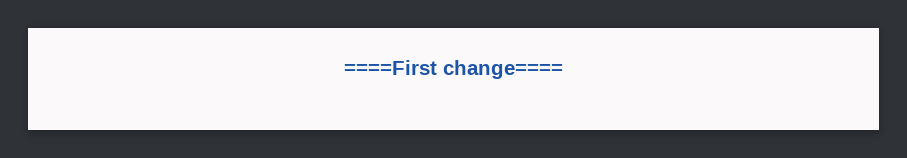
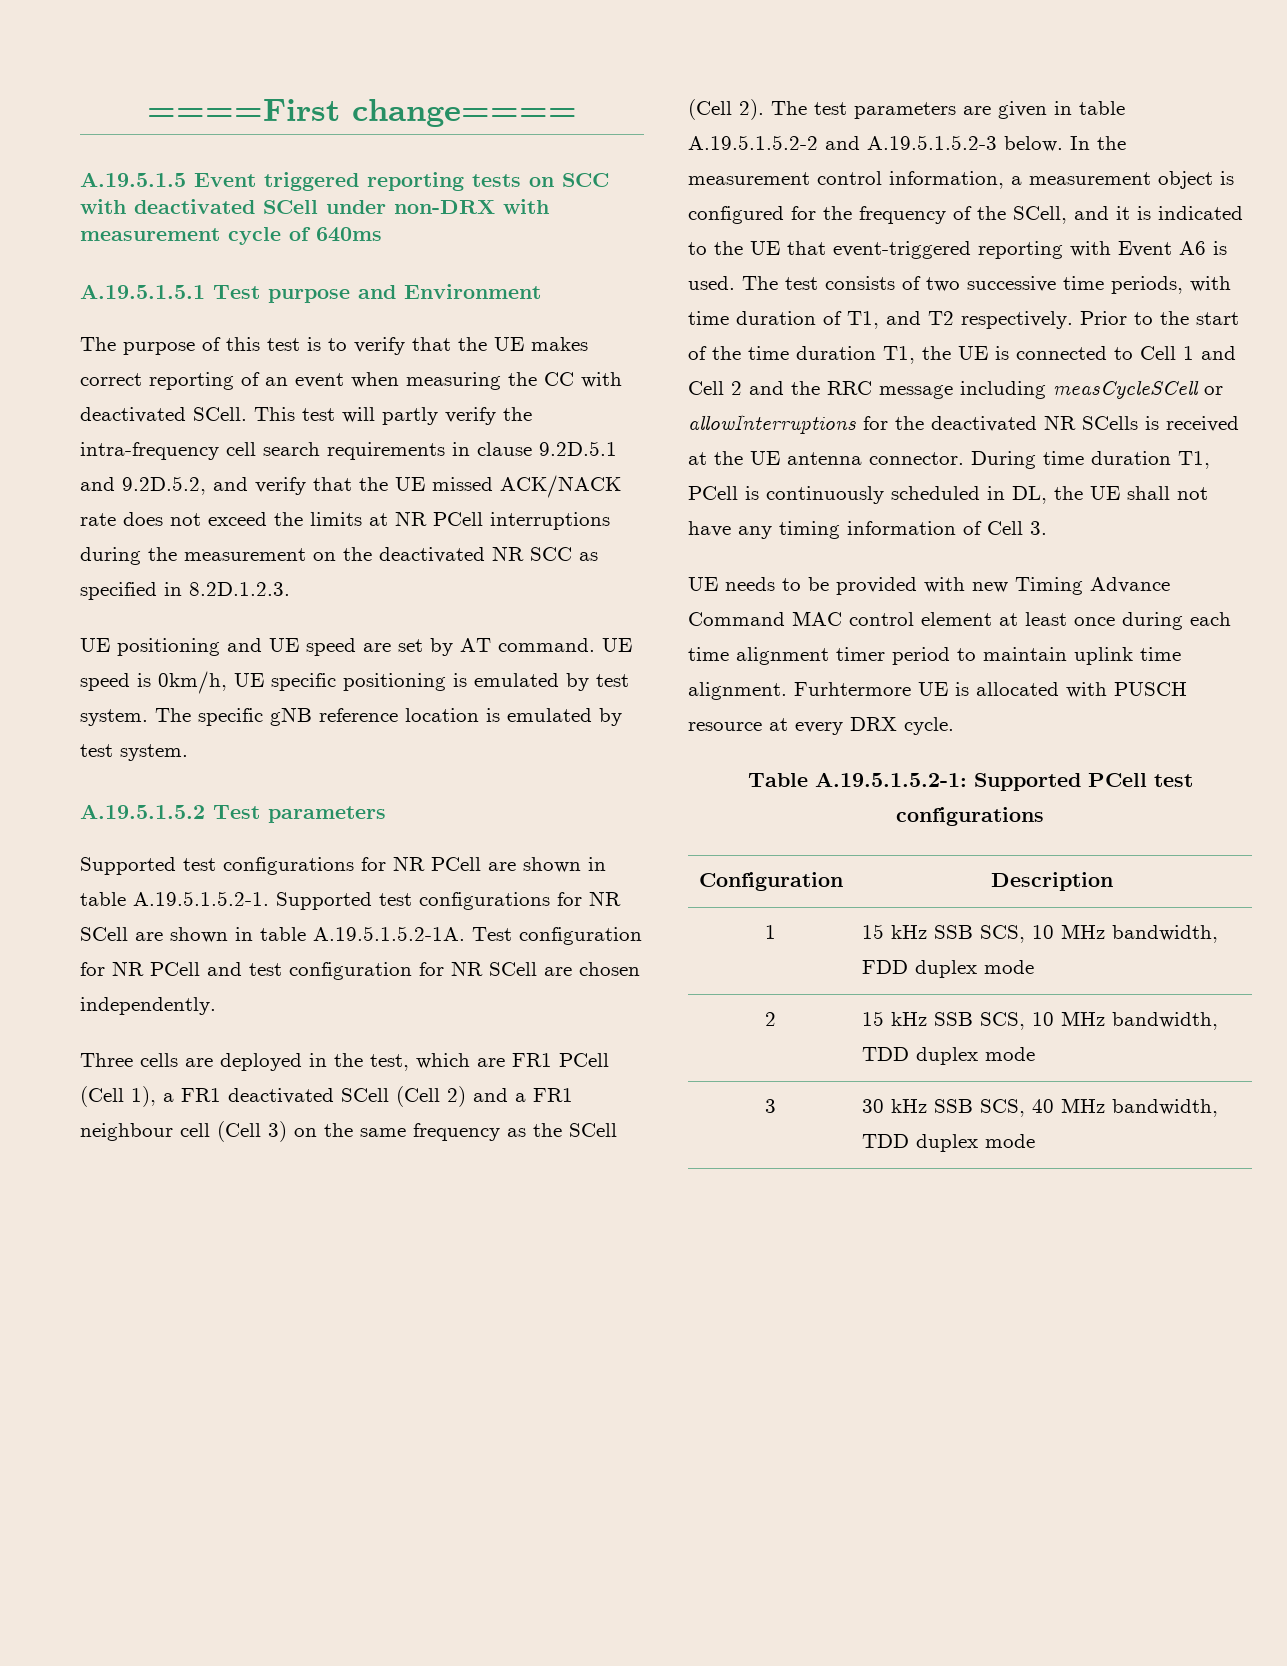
(563, 69) none -> [80,172,609,191] [80,199,549,214] [80,227,382,245] [80,284,541,303] [80,337,588,355] [80,372,622,390] [80,407,532,425] [80,441,617,460] [80,475,621,498] [80,511,610,530] [80,546,598,565] [80,582,290,600] [80,638,632,656] [80,671,629,694] [80,707,622,726] [80,744,188,761] [80,804,386,823] [80,856,606,875] [80,891,621,910] [80,926,642,945] [80,961,640,980] [80,997,216,1015] [80,1053,609,1071] [80,1086,573,1107] [80,1121,617,1142] [688,99,1125,120] [688,135,1126,152] [688,171,1234,189] [688,206,1243,224] [688,241,1227,259] [688,276,1231,294] [688,311,1239,329] [688,346,1236,364] [688,380,1223,399] [688,414,1239,434] [688,451,1210,469] [688,486,1208,504] [688,521,1047,539] [688,577,1170,595] [688,611,1231,630] [688,647,1181,665] [688,682,1187,700] [688,717,954,735] [747,772,1193,791] [896,807,1044,826] [698,872,843,891] [991,872,1113,891] [765,925,776,939] [861,924,1218,943] [861,960,1034,978] [765,1012,776,1026] [861,1011,1218,1030] [861,1047,1035,1065] [765,1099,776,1113] [861,1098,1218,1117] [861,1134,1035,1152] // A.19.5.1.5 Event triggered reporting tests on SCC with deactivated SCell under non-DRX with measurement cycle of 640ms // A.19.5.1.5.1 Test purpose and Environment // The purpose of this test is to verify that the UE makes correct reporting of an event when measuring the CC with deactivated SCell. This test will partly verify the intra-frequency cell search requirements in clause 9.2D.5.1 and 9.2D.5.2, and verify that the UE missed ACK/NACK rate does not exceed the limits at NR PCell interruptions during the measurement on the deactivated NR SCC as specified in 8.2D.1.2.3. // UE positioning and UE speed are set by AT command. UE speed is 0km/h, UE specific positioning is emulated by test system. The specific gNB reference location is emulated by test system. // A.19.5.1.5.2 Test parameters // Supported test configurations for NR PCell are shown in table A.19.5.1.5.2-1. Supported test configurations for NR SCell are shown in table A.19.5.1.5.2-1A. Test configuration for NR PCell and test configuration for NR SCell are chosen independently. // Three cells are deployed in the test, which are FR1 PCell (Cell 1), a FR1 deactivated SCell (Cell 2) and a FR1 neighbour cell (Cell 3) on the same frequency as the SCell (Cell 2). The test parameters are given in table A.19.5.1.5.2-2 and A.19.5.1.5.2-3 below. In the measurement control information, a measurement object is configured for the frequency of the SCell, and it is indicated to the UE that event-triggered reporting with Event A6 is used. The test consists of two successive time periods, with time duration of T1, and T2 respectively. Prior to the start of the time duration T1, the UE is connected to Cell 1 and Cell 2 and the RRC message including measCycleSCell or allowInterruptions for the deactivated NR SCells is received at the UE antenna connector. During time duration T1, PCell is continuously scheduled in DL, the UE shall not have any timing information of Cell 3. // UE needs to be provided with new Timing Advance Command MAC control element at least once during each time alignment timer period to maintain uplink time alignment. Furhtermore UE is allocated with PUSCH resource at every DRX cycle. // Table A.19.5.1.5.2-1: Supported PCell test configurations // Configuration | Description // 1 | 15 kHz SSB SCS, 10 MHz bandwidth, FDD duplex mode // 2 | 15 kHz SSB SCS, 10 MHz bandwidth, TDD duplex mode // 3 | 30 kHz SSB SCS, 40 MHz bandwidth, TDD duplex mode

